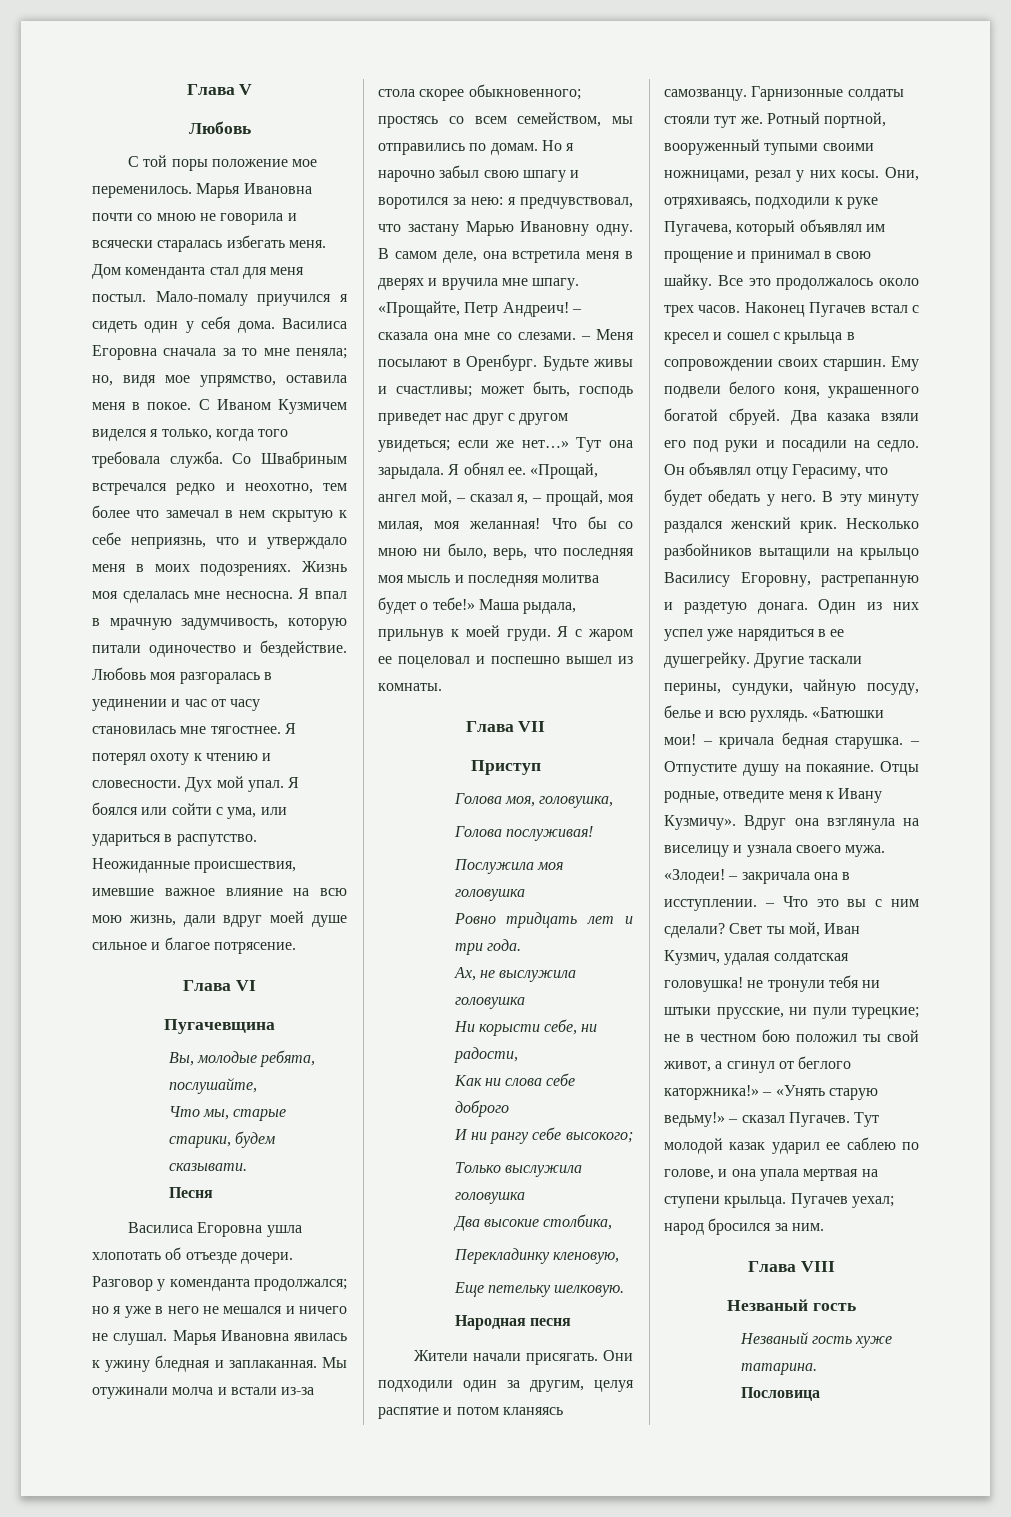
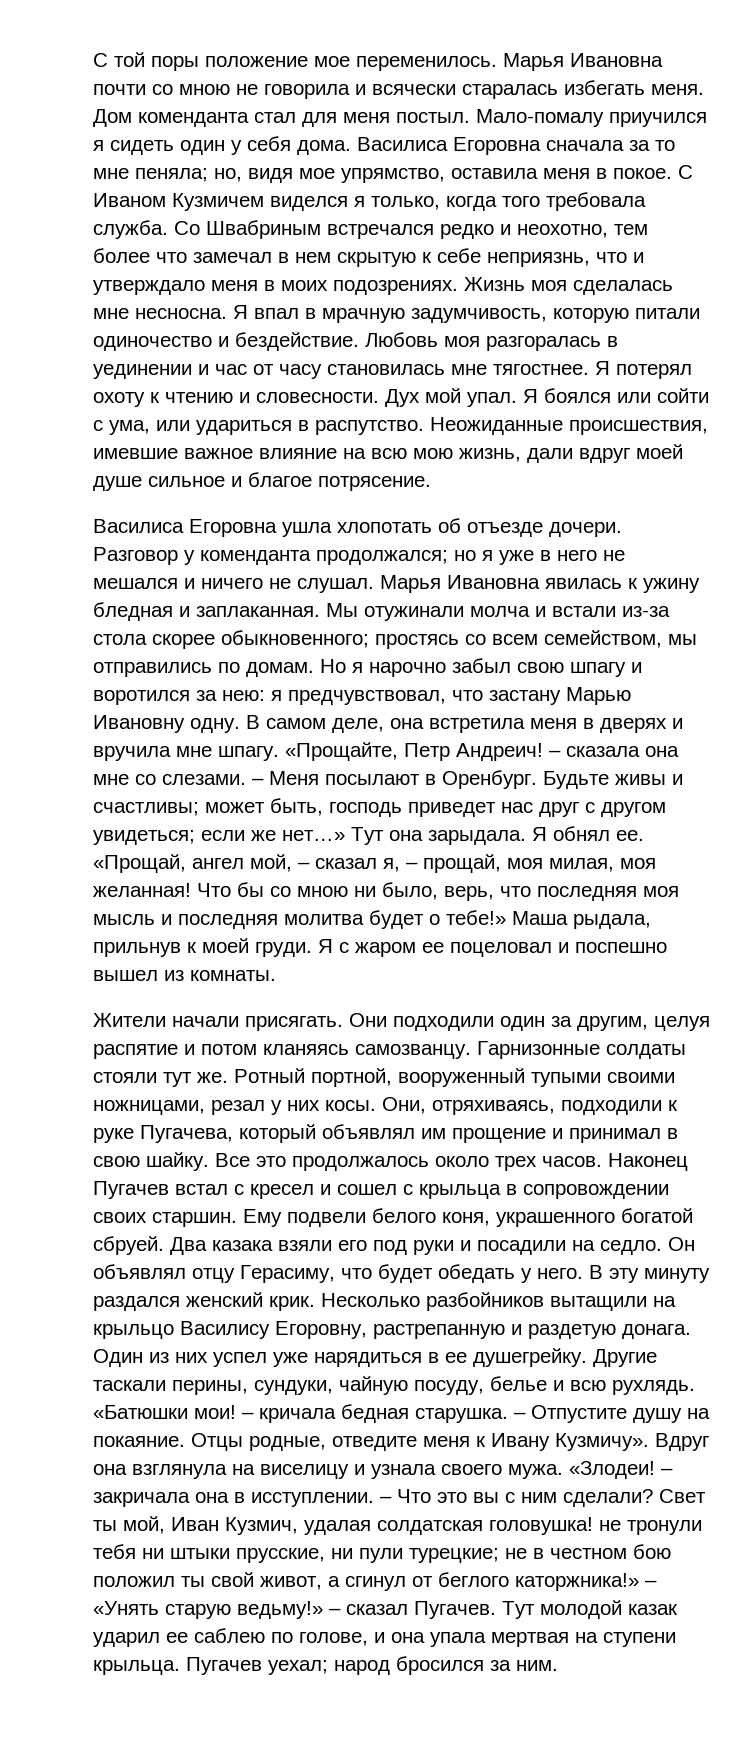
[186,84,253,95] [188,121,251,134] Глава V // Любовь // -> (93, 60) none
[183,980,256,991] [164,1019,275,1034] [168,1050,316,1067] [168,1078,257,1094] [168,1106,287,1121] [168,1131,275,1148] [168,1163,247,1171] [168,1187,213,1198] // Глава VI // Пугачевщина // Вы, молодые ребята, послушайте, // Что мы, старые старики, будем сказывати. // Песня -> (431, 483) none
[465,721,546,732] [470,760,541,775] [453,793,614,808] [453,826,593,841] [453,859,563,874] [454,889,525,901] [453,912,633,928] [454,939,521,955] [453,967,577,982] [454,997,525,1009] [453,1019,598,1036] [453,1047,518,1063] [453,1073,576,1086] [454,1100,509,1117] [453,1127,633,1144] [454,1162,582,1177] [454,1192,525,1204] [452,1214,613,1231] [453,1248,619,1264] [453,1282,625,1297] [454,1315,571,1330] // Глава VII // Приступ // Голова моя, головушка, // Голова послуживая! // Послужила моя головушка // Ровно тридцать лет и три года. // Ах, не выслужила головушка // Ни корысти себе, ни радости, // Как ни слова себе доброго // И ни рангу себе высокого; // Только выслужила головушка // Два высокие столбика, // Перекладинку кленовую, // Еще петельку шелковую. // Народная песня -> (276, 975) none
[748,1261,835,1272] [727,1299,856,1311] [739,1332,893,1348] [740,1363,817,1375] [740,1387,820,1401] // Глава VIII // Незваный гость // Незваный гость хуже татарина. // Пословица -> (558, 1665) none

